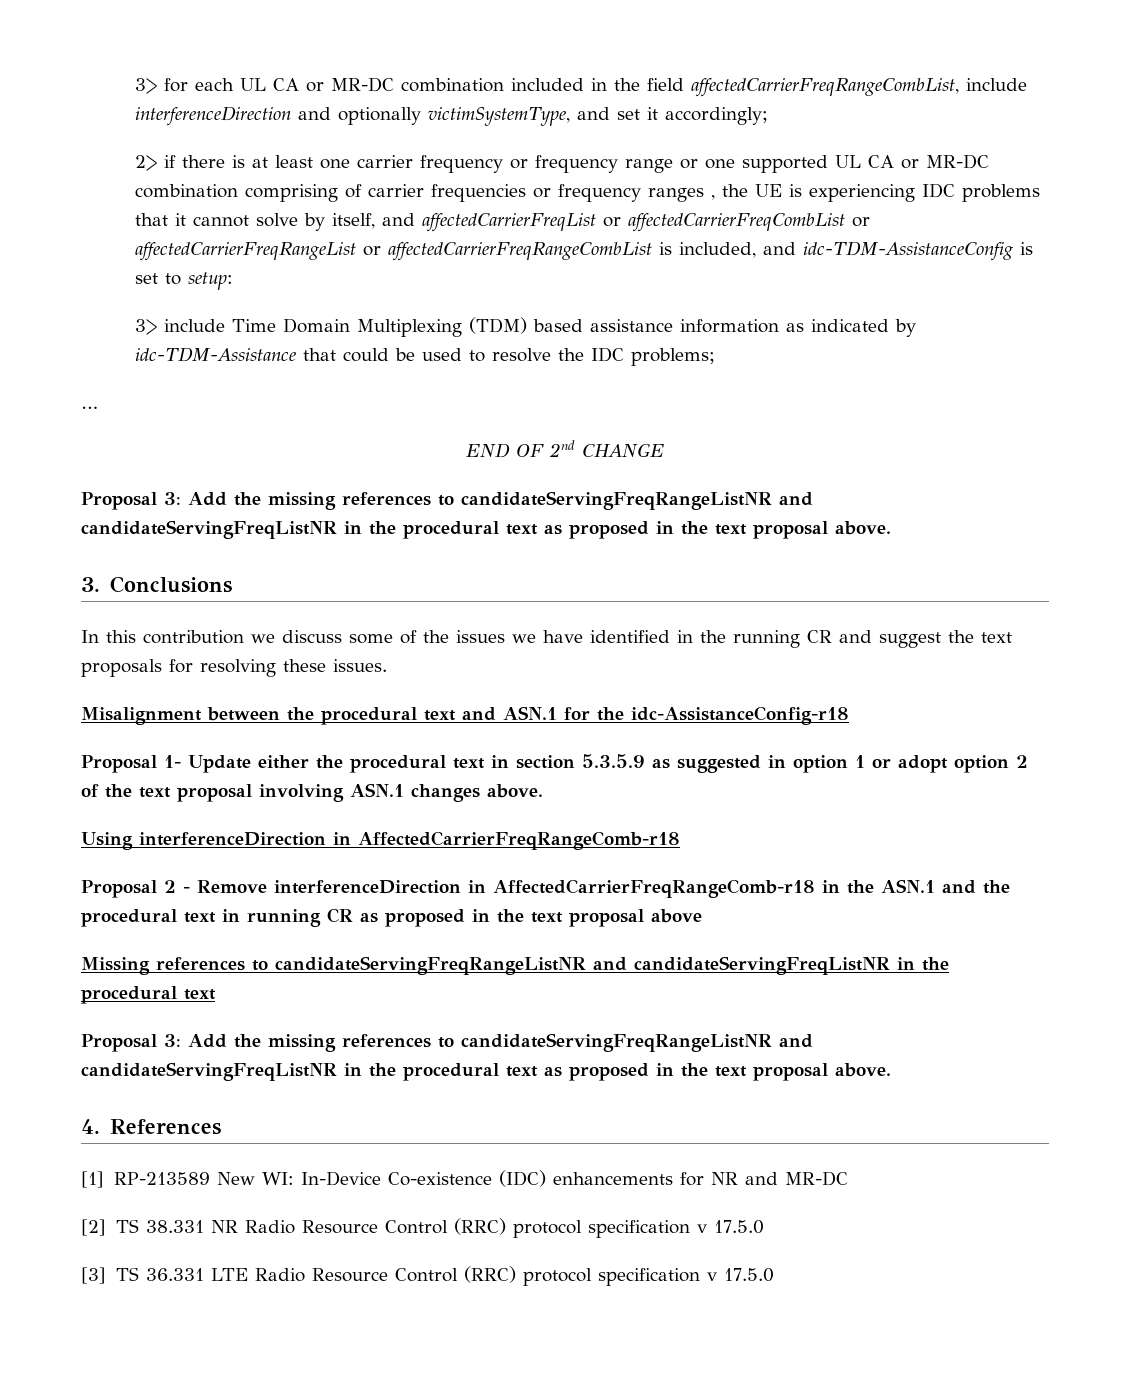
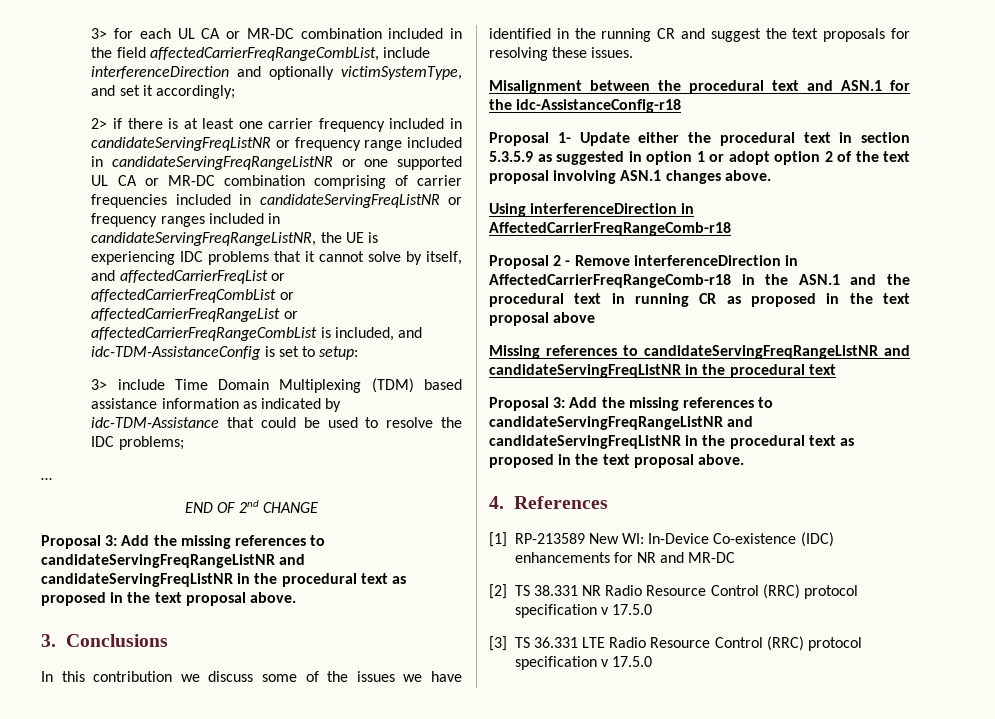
[510,155,674,173] or frequency range -> [389,118,463,129] [91,137,462,151] [91,156,334,170] included in candidateServingFreqListNR or frequency range included in candidateServingFreqRangeListNR
[533,184,716,202] or frequency ranges , -> [175,194,463,208] [91,213,280,227] [91,232,317,246] included in candidateServingFreqListNR or frequency ranges included in candidateServingFreqRangeListNR,

